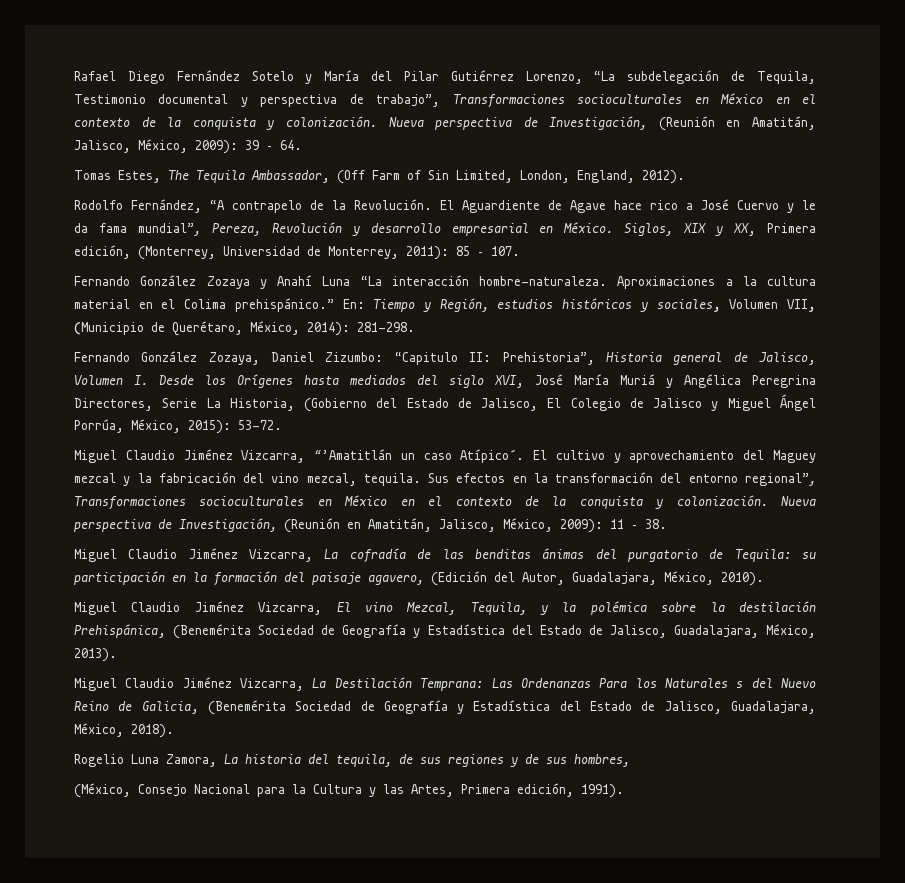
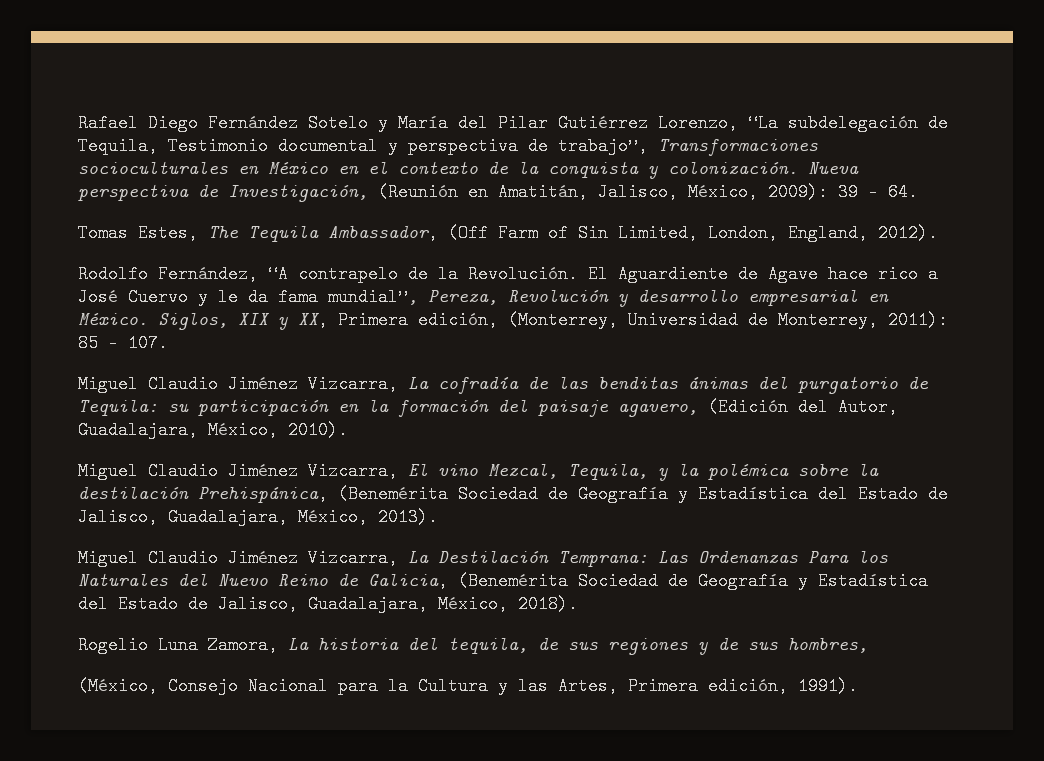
[74,275,816,289] [74,298,816,312] [74,321,415,336] [74,351,817,365] [74,374,816,388] [74,394,816,412] [74,419,282,434] [74,449,816,463] [74,472,816,486] [74,495,817,510] [74,518,667,533] // Fernando González Zozaya y Anahí Luna “La interacción hombre-naturaleza. Aproximaciones a la cultura material en el Colima prehispánico.” En: Tiempo y Región, estudios históricos y sociales, Volumen VII, (Municipio de Querétaro, México, 2014): 281-298. // Fernando González Zozaya, Daniel Zizumbo: “Capitulo II: Prehistoria”, Historia general de Jalisco, Volumen I. Desde los Orígenes hasta mediados del siglo XVI, José María Muriá y Angélica Peregrina Directores, Serie La Historia, (Gobierno del Estado de Jalisco, El Colegio de Jalisco y Miguel Ángel Porrúa, México, 2015): 53-72. // Miguel Claudio Jiménez Vizcarra, “’Amatitlán un caso Atípico´. El cultivo y aprovechamiento del Maguey mezcal y la fabricación del vino mezcal, tequila. Sus efectos en la transformación del entorno regional”, Transformaciones socioculturales en México en el contexto de la conquista y colonización. Nueva perspectiva de Investigación, (Reunión en Amatitán, Jalisco, México, 2009): 11 – 38. -> (168, 343) none
[736,681,744,688] s -> (168, 579) none

